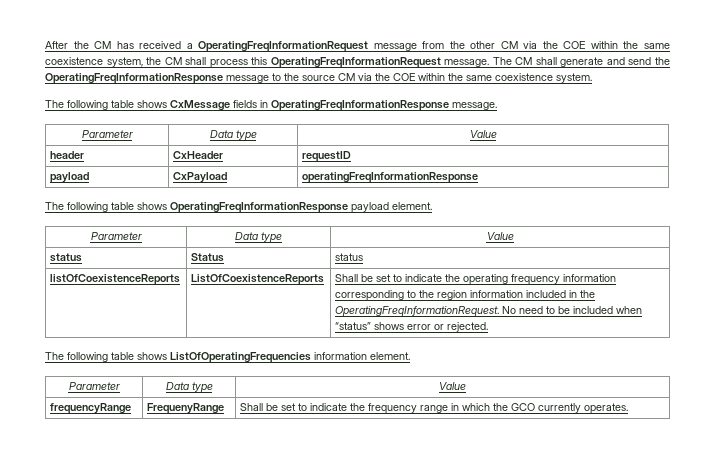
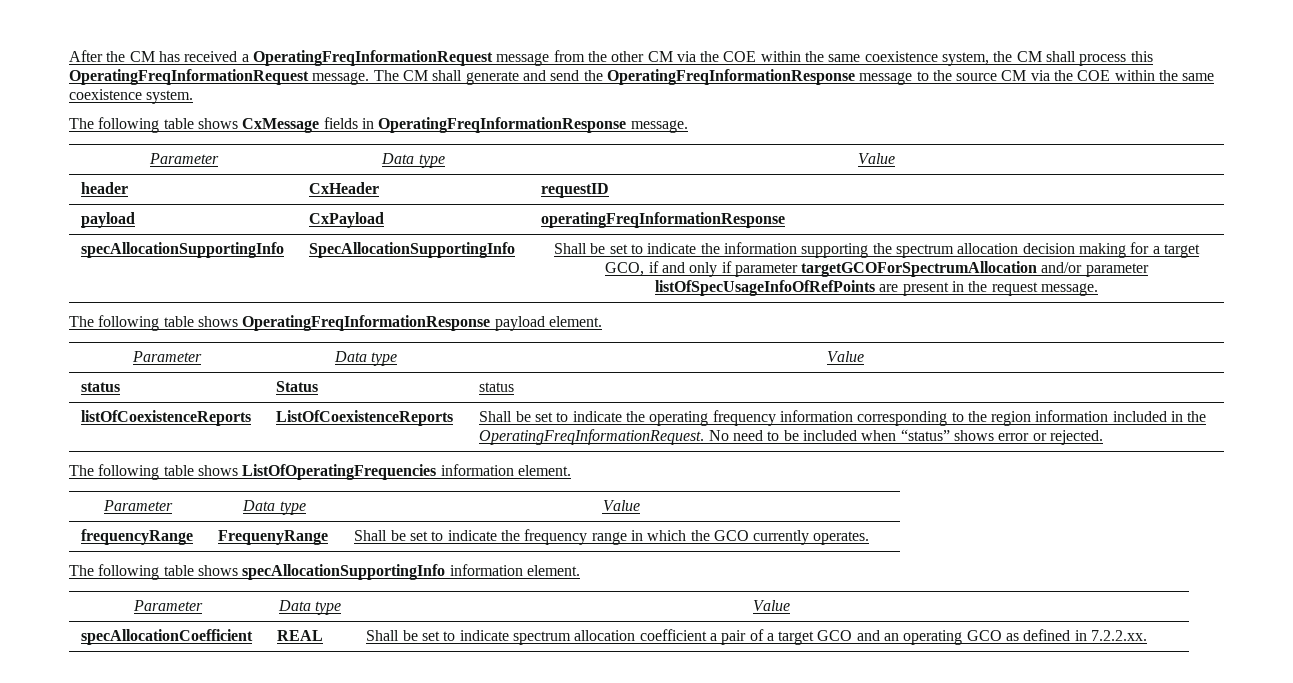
(479, 177) none -> [81,242,285,258] [309,242,516,258] [554,242,1200,258] [605,261,1149,277] [655,280,1098,296] // specAllocationSupportingInfo | SpecAllocationSupportingInfo | Shall be set to indicate the information supporting the spectrum allocation decision making for a target GCO, if and only if parameter targetGCOForSpectrumAllocation and/or parameter listOfSpecUsageInfoOfRefPoints are present in the request message.
(629, 408) none -> [69,564,580,580] [132,600,203,611] [277,600,342,615] [752,600,790,611] [81,629,254,645] [277,630,324,641] [366,629,1148,645] // The following table shows specAllocationSupportingInfo information element. // Parameter | Data type | Value // specAllocationCoefficient | REAL | Shall be set to indicate spectrum allocation coefficient a pair of a target GCO and an operating GCO as defined in 7.2.2.xx.

